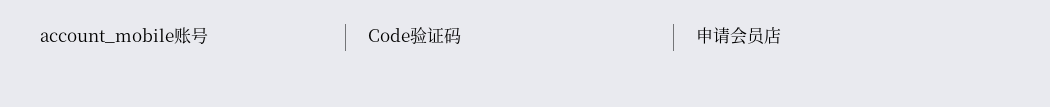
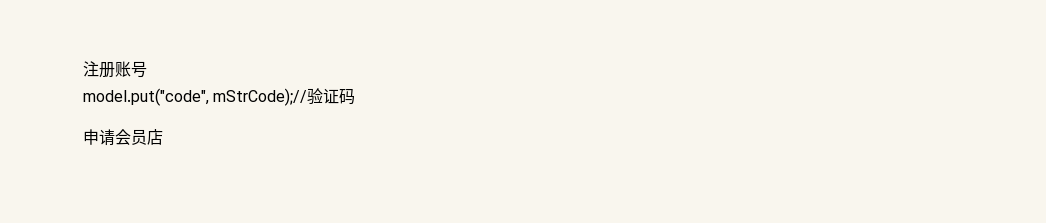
[40,28,174,43] account_mobile -> [83,61,115,78] 注册
[368,28,410,42] Code -> [83,88,308,106] model.put("code", mStrCode);//

